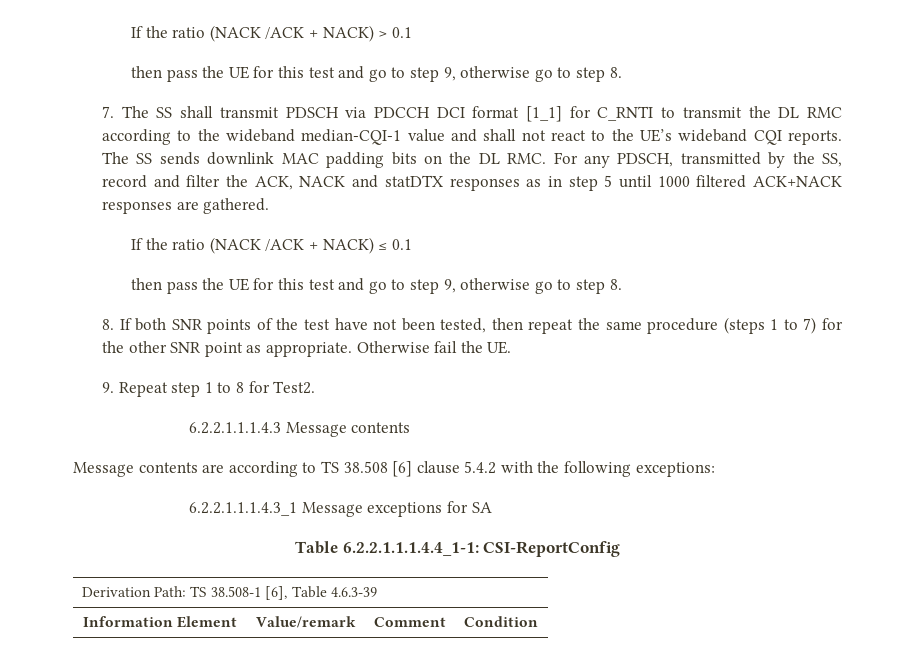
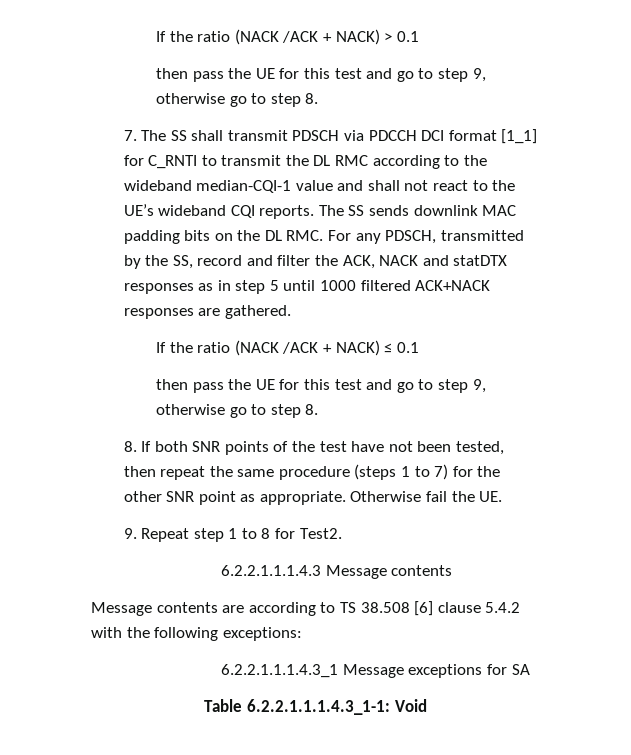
[342,541,621,557] [81,586,377,600] [82,616,238,628] [255,616,356,628] [373,617,446,627] [464,616,538,627] 6.2.2.1.1.1.4.4_1-1: CSI-ReportConfig // Derivation Path: TS 38.508-1 [6], Table 4.6.3-39 // Information Element | Value/remark | Comment | Condition -> [247,699,427,715] 6.2.2.1.1.1.4.3_1-1: Void

